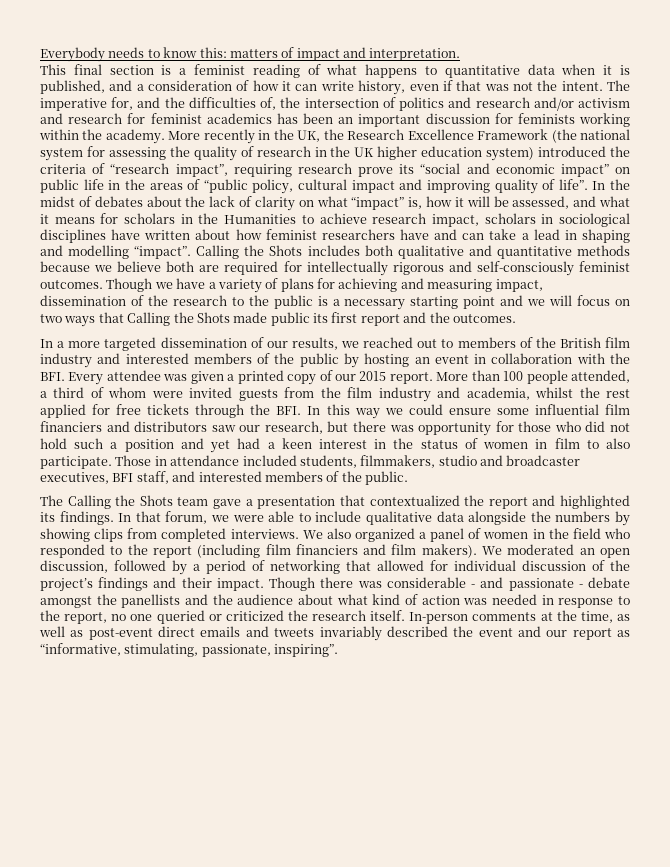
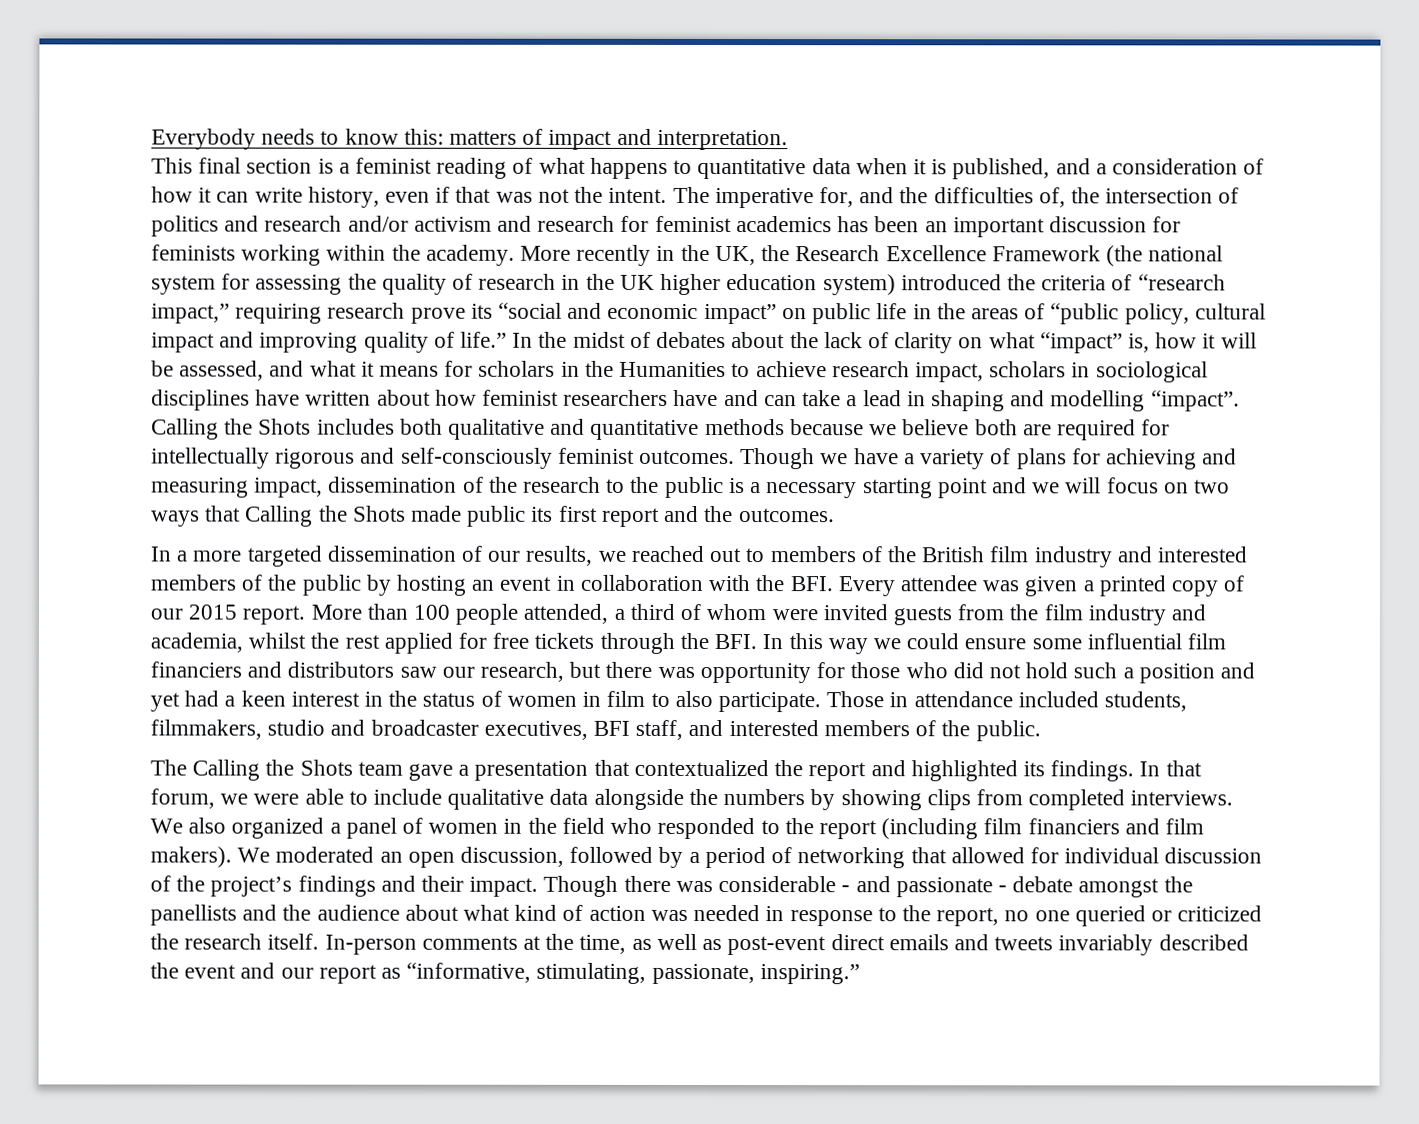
[175,164,228,177] impact”, -> [151,303,230,324] impact,”
[558,179,588,190] life”. -> [460,331,508,348] life.”
[274,644,339,657] inspiring”. -> [759,964,860,985] inspiring.”

